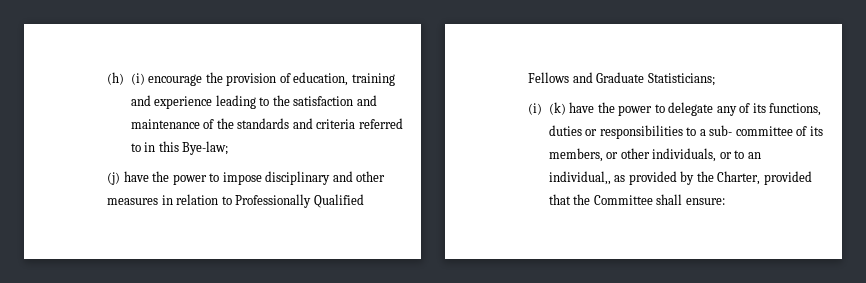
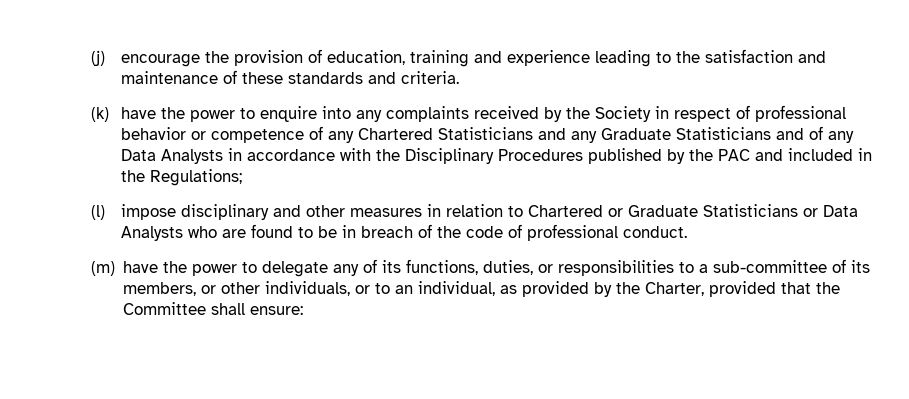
[107,72,145,85] (h) (i) -> [90,50,105,66] (j)
[216,118,234,129] the -> [242,72,284,84] these
[316,118,403,129] [130,141,229,155] [107,171,220,185] criteria referred to in this Bye-law; // (j) have the power to -> [401,71,460,84] [90,105,847,122] [121,126,855,143] [121,148,873,164] [121,169,243,186] [90,205,105,220] criteria. // (k) have the power to enquire into any complaints received by the Society in respect of professional behavior or competence of any Chartered Statisticians and any Graduate Statisticians and of any Data Analysts in accordance with the Disciplinary Procedures published by the PAC and included in the Regulations; // (l)
[235,194,364,208] [528,72,715,86] [528,102,566,115] Professionally Qualified Fellows and Graduate Statisticians; // (i) (k) -> [528,204,859,217] [121,224,688,241] [90,261,115,276] Chartered or Graduate Statisticians or Data Analysts who are found to be in breach of the code of professional conduct. // (m)
[548,125,582,136] duties -> [483,260,534,275] duties,
[709,125,793,136] sub- committee -> [713,260,828,273] sub-committee
[548,171,611,185] individual,, -> [418,281,496,296] individual,

